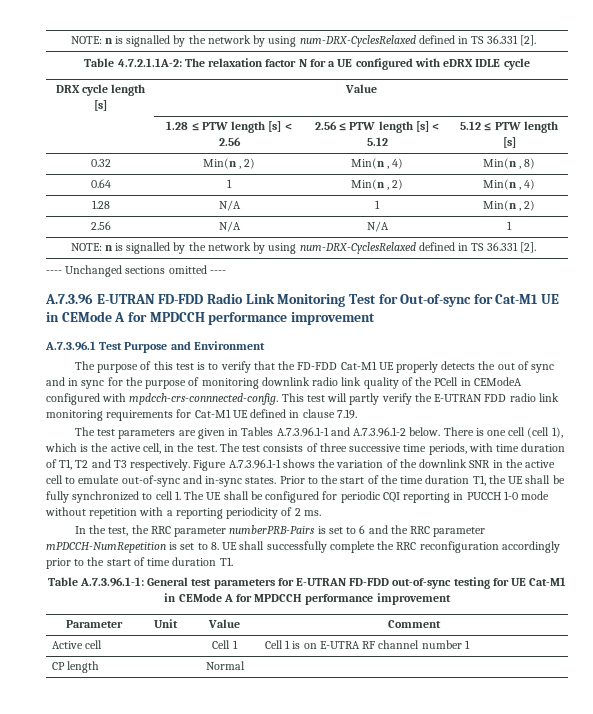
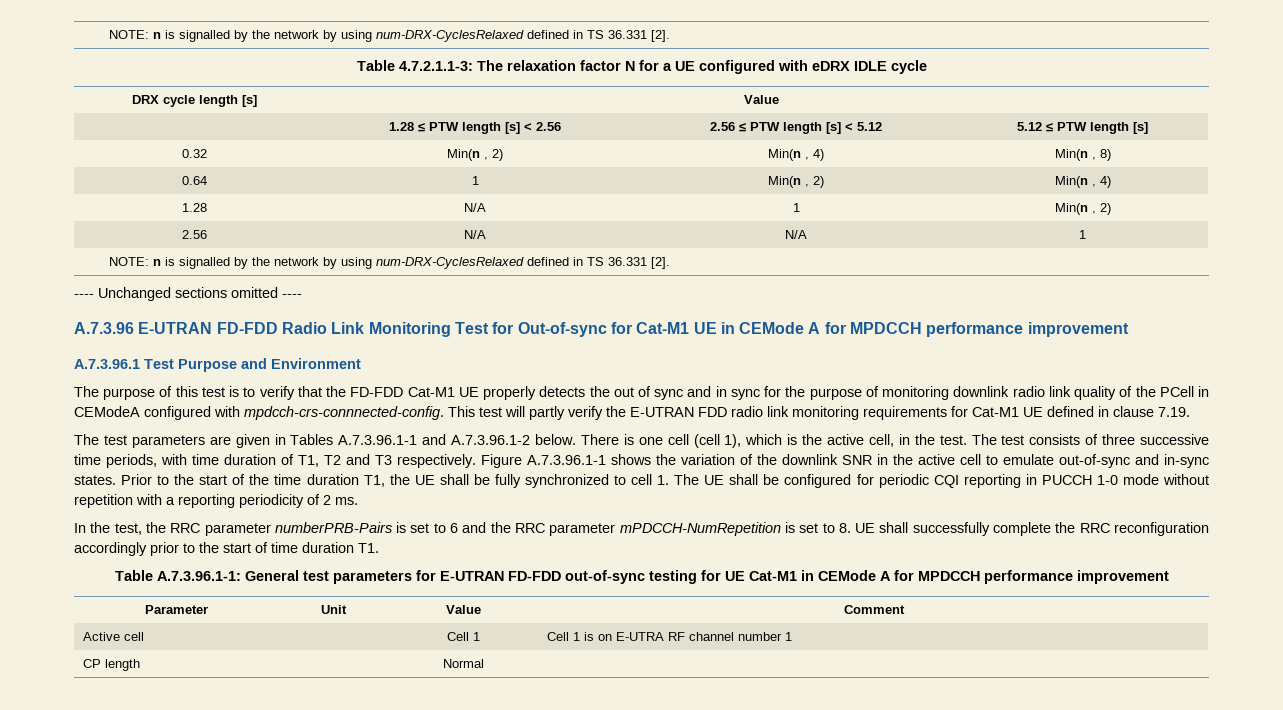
[117,58,182,67] 4.7.2.1.1A-2: -> [398,61,473,71] 4.7.2.1.1-3:

